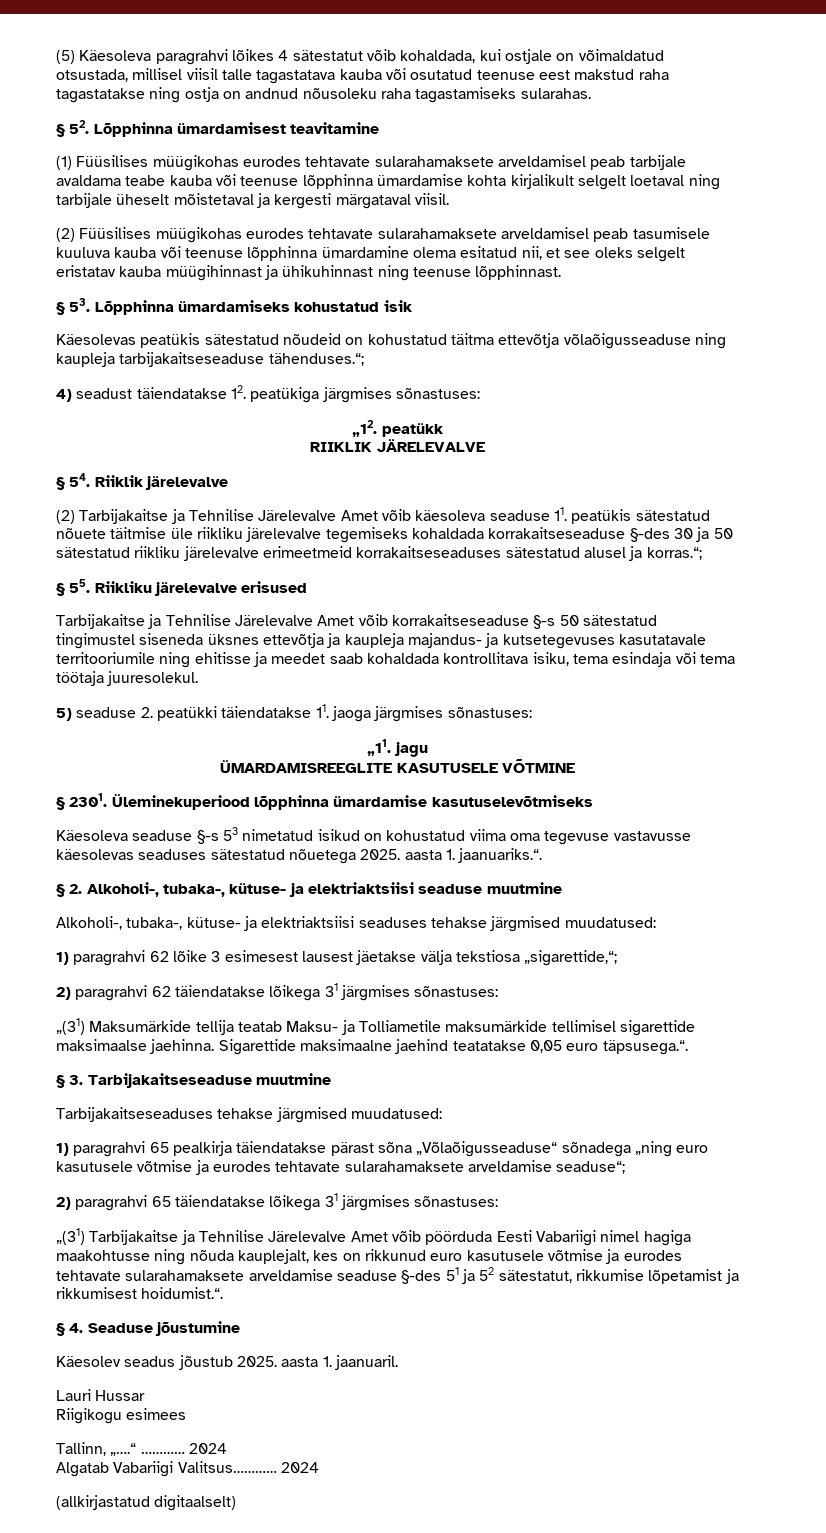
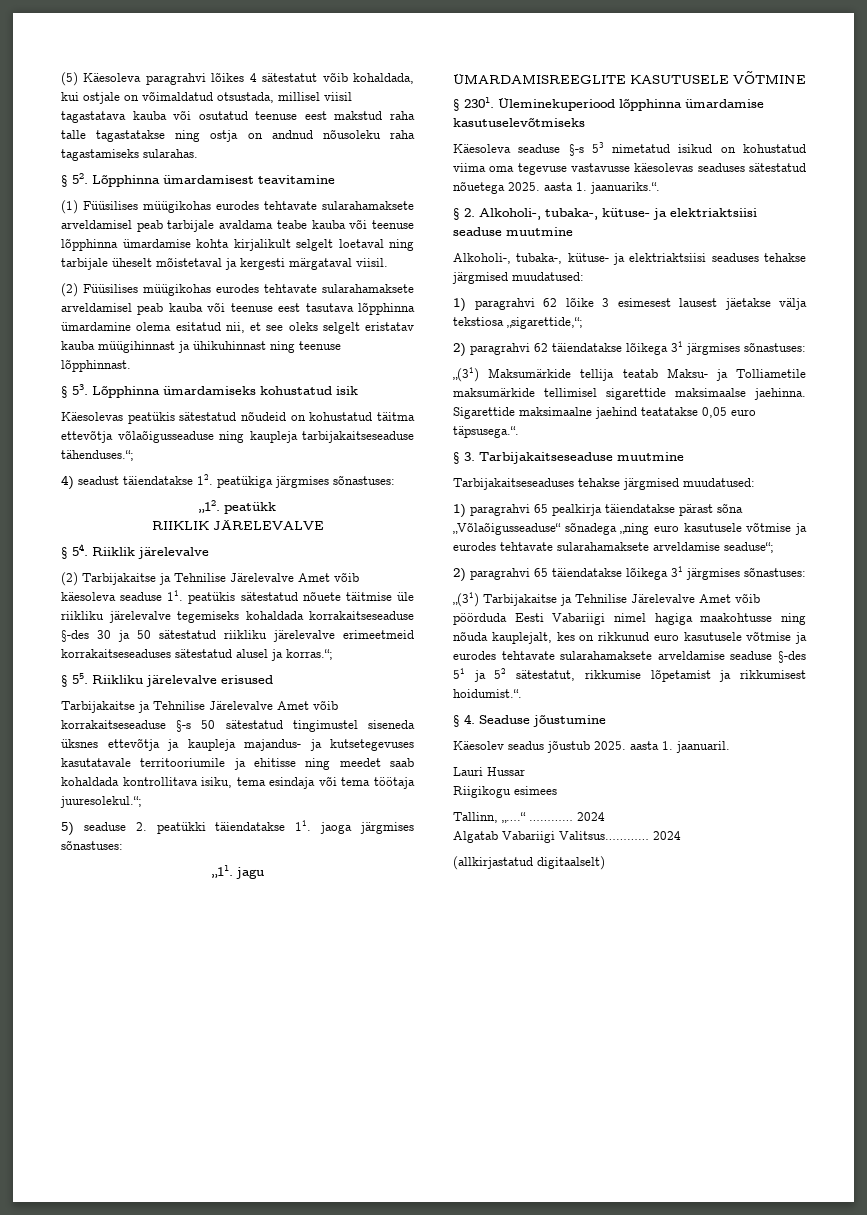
[221,69,252,80] talle -> (352, 96) none
(669, 74) none -> [61,130,86,139] talle
[632,227,710,239] [56,246,243,258] tasumisele kuuluva kauba või teenuse -> [168,302,354,312] kauba või teenuse eest tasutava
[159,652,267,668] ning ehitisse ja -> [233,758,331,770] ja ehitisse ning
[107,671,199,686] juuresolekul. -> [60,796,142,808] juuresolekul.“;

